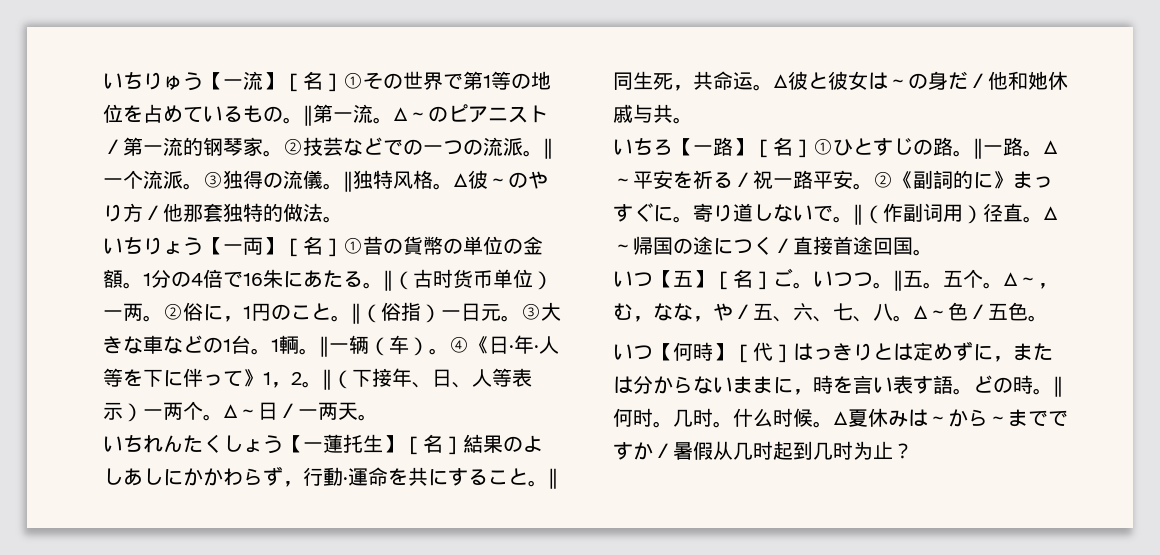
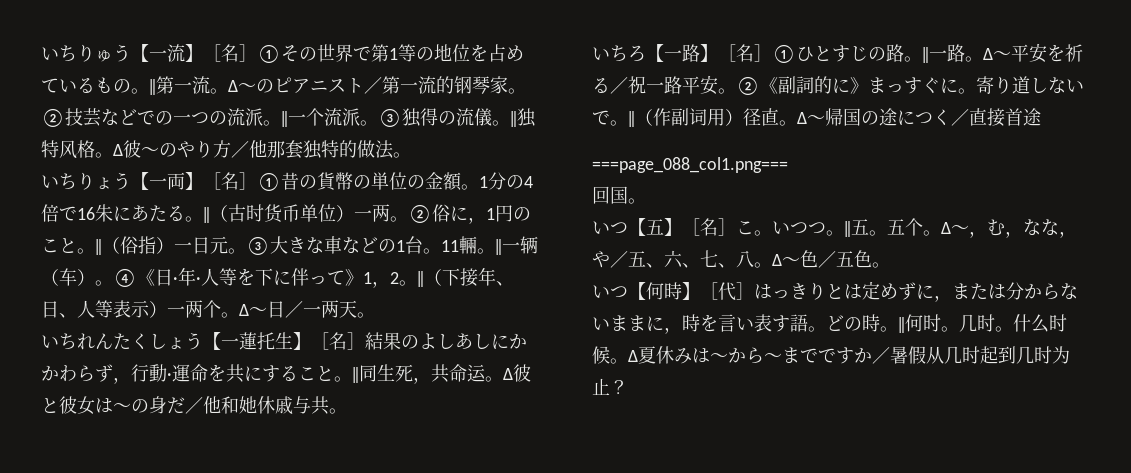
[271,335,299,354] 1輌 -> [441,236,477,254] 11輛
(873, 245) none -> [592,157,788,173] // ===page_088_col1.png=== //
[773,268,793,287] ご -> [736,220,754,235] こ

